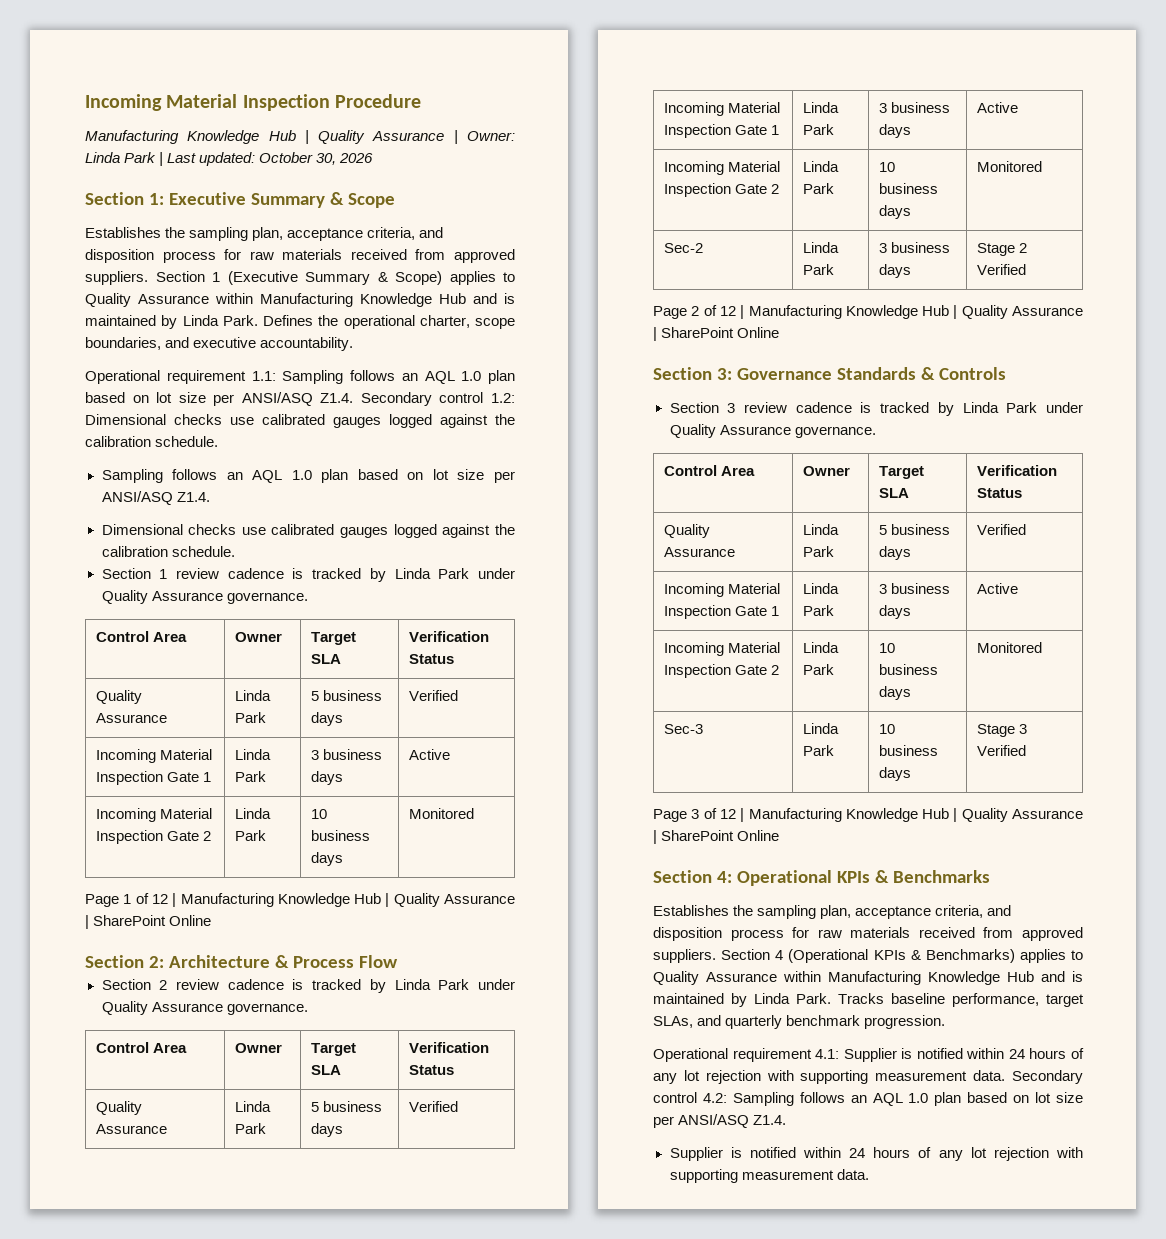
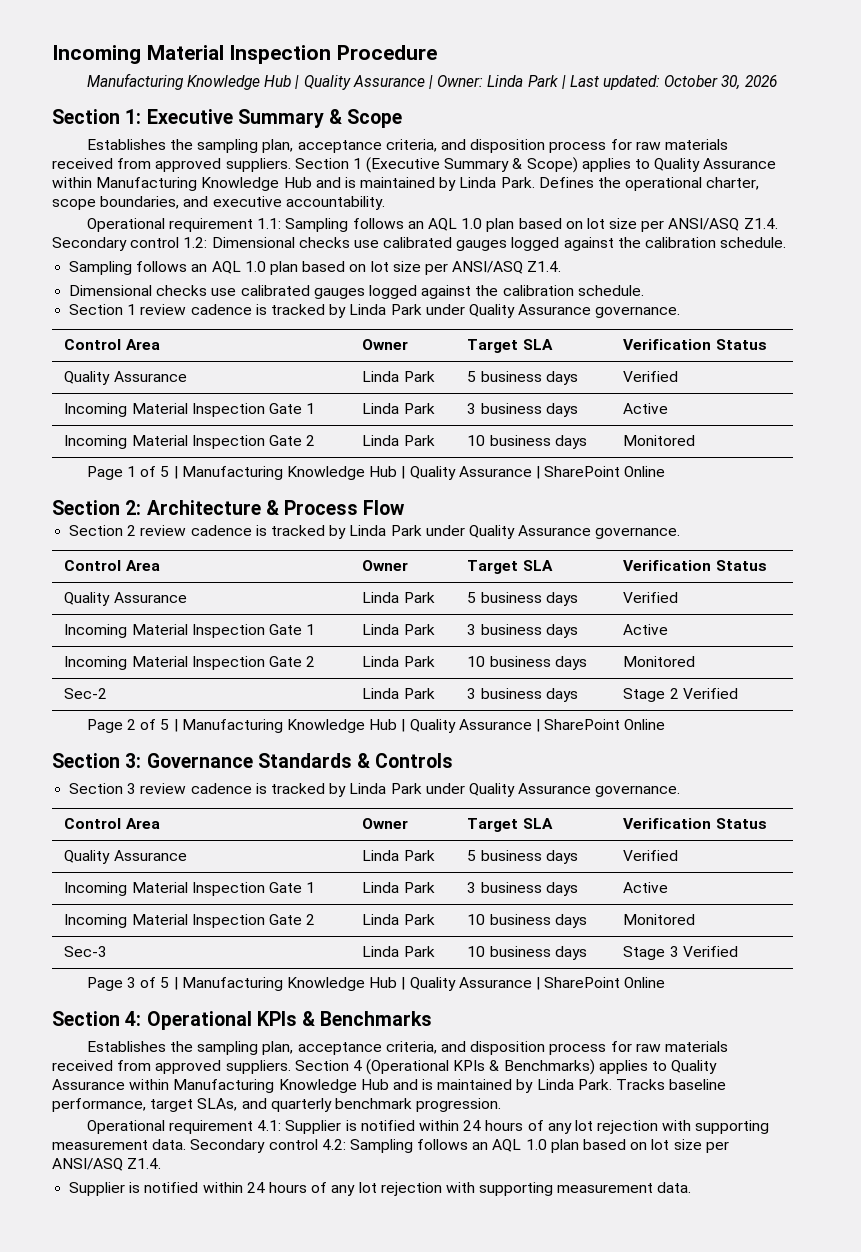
[151,894,168,904] 12 -> [160,466,170,477] 5
[719,306,736,316] 12 -> [160,719,170,730] 5
[719,809,736,819] 12 -> [160,977,170,988] 5

